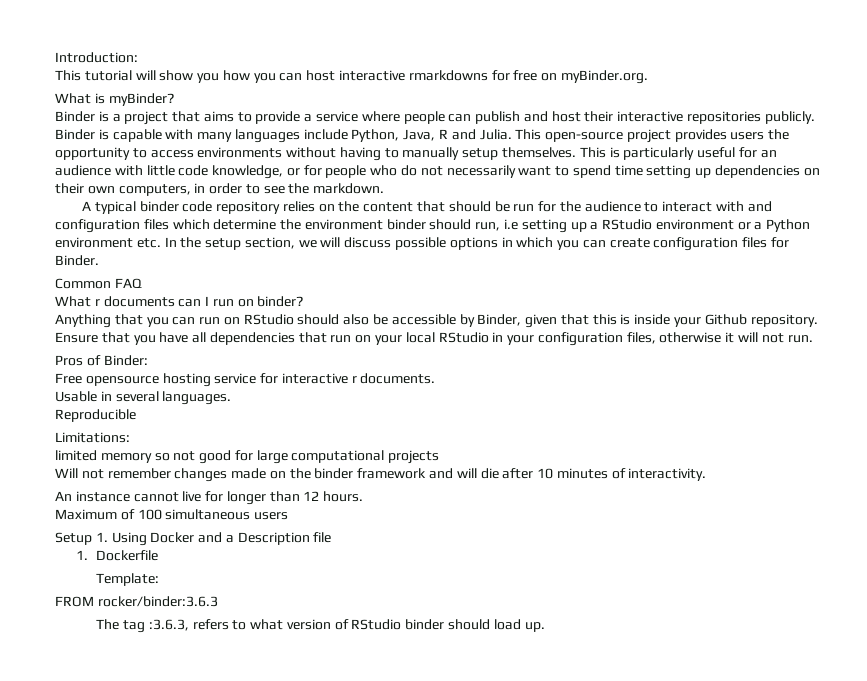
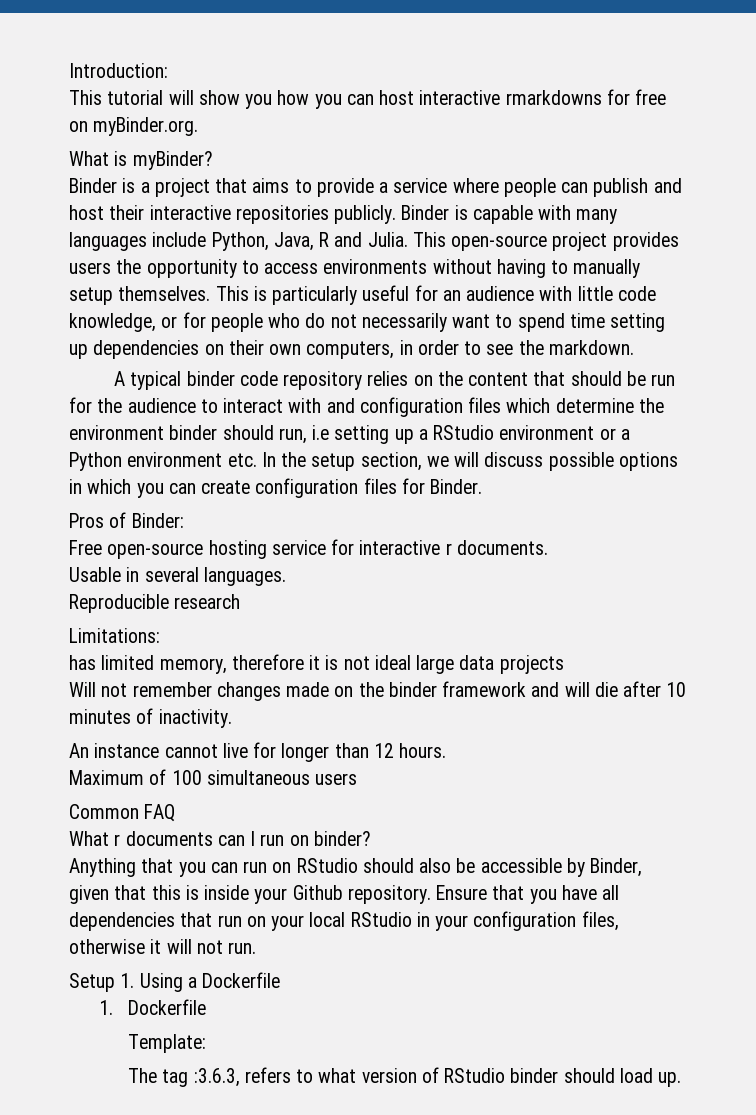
(99, 260) none -> [69,512,184,528] [69,539,548,559] [69,567,286,586] [69,594,241,613] [69,628,160,643] [69,654,564,674] [69,681,687,701] [69,708,232,728] [69,742,447,762] [69,769,358,785] // Pros of Binder: // Free open-source hosting service for interactive r documents. // Usable in several languages. // Reproducible research // Limitations: // has limited memory, therefore it is not ideal large data projects // Will not remember changes made on the binder framework and will die after 10 minutes of inactivity. // An instance cannot live for longer than 12 hours. // Maximum of 100 simultaneous users
[55,355,148,366] [55,373,436,387] [55,391,232,405] [55,409,136,422] [55,432,130,443] [55,450,440,464] [55,468,707,482] [55,491,364,505] [55,509,289,520] [55,532,332,546] Pros of Binder: // Free opensource hosting service for interactive r documents. // Usable in several languages. // Reproducible // Limitations: // limited memory so not good for large computational projects // Will not remember changes made on the binder framework and will die after 10 minutes of interactivity. // An instance cannot live for longer than 12 hours. // Maximum of 100 simultaneous users // Setup 1. Using Docker and a Description file -> [69,972,281,992] Setup 1. Using a Dockerfile
[55,596,218,607] // FROM rocker/binder:3.6.3 -> (207, 1043) none

